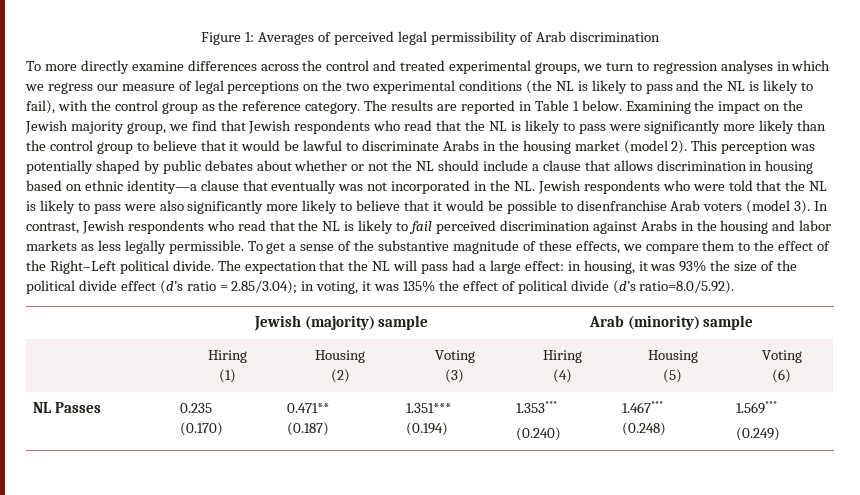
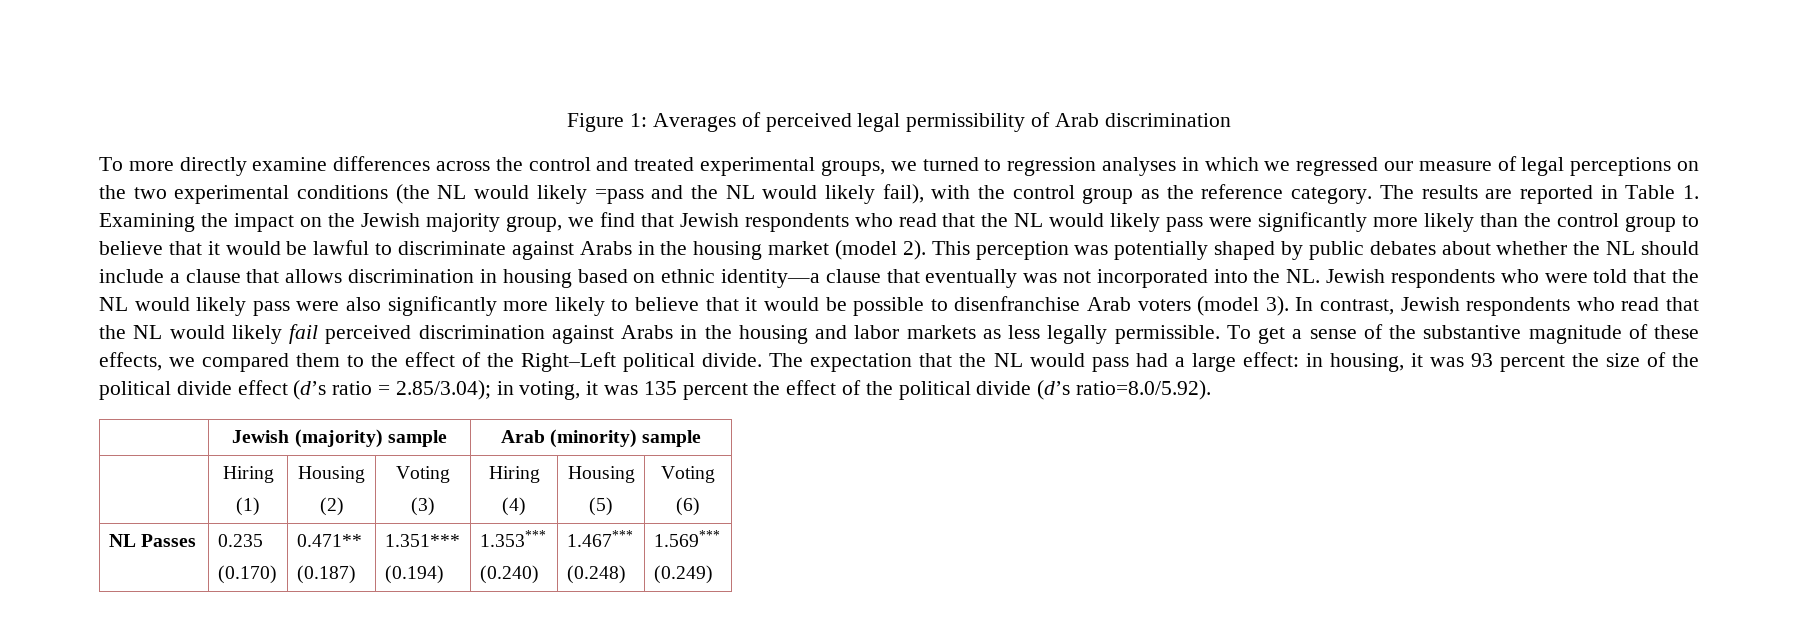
[605,62,634,71] turn -> [922,157,979,171] turned
[47,82,93,94] regress -> [1296,157,1379,176] regressed
[577,80,814,94] is likely to pass and the NL is likely to -> [474,185,875,204] would likely =pass and the NL would likely
[572,100,622,111] 1 below. -> [1682,185,1699,199] 1.
[510,120,575,134] is likely to -> [1049,213,1161,232] would likely
(440, 145) none -> [511,241,574,260] against
[351,162,389,171] or not -> (1568, 248) none
[474,181,488,191] in -> [1213,269,1248,283] into
[26,200,90,214] is likely to -> [134,297,247,316] would likely
[344,220,409,234] is likely to -> [169,325,282,344] would likely
[645,244,699,254] compare -> [202,353,290,372] compared
[393,260,418,271] will -> [1029,353,1085,367] would
[679,260,707,272] 93% -> [1470,353,1565,372] 93 percent
[403,280,515,292] 135% the effect of -> [643,380,893,400] 135 percent the effect of the

